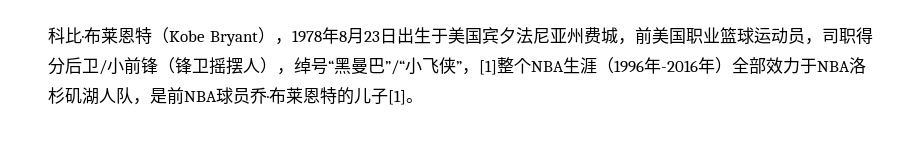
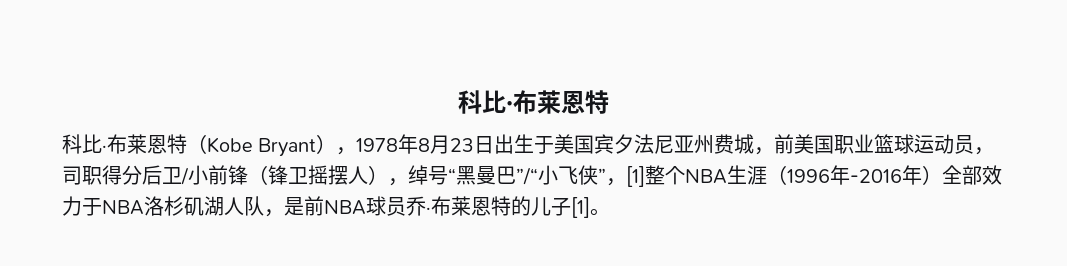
[48,27,152,44] 科比·布莱恩特 -> [458,90,609,114] [62,134,187,154] 科比·布莱恩特 // 科比·布莱恩特

